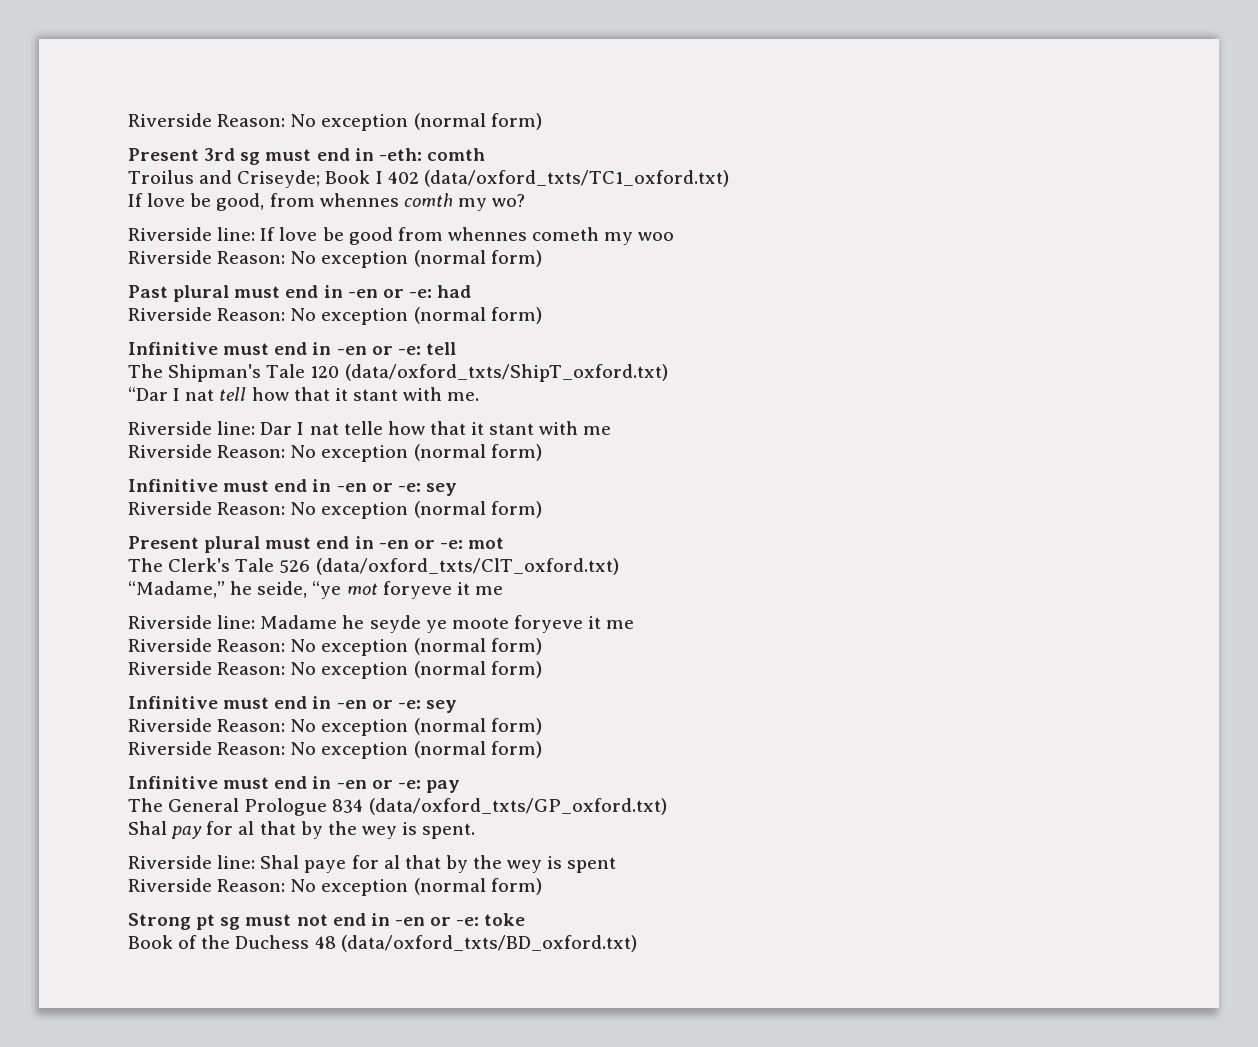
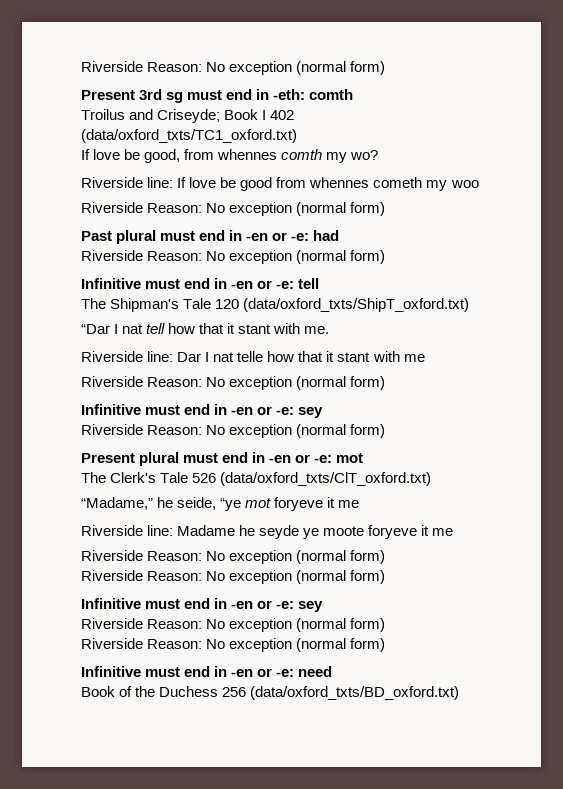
[425,780,460,793] [128,798,667,816] [128,821,476,839] [128,855,617,873] [128,878,542,896] [128,913,526,930] pay // The General Prologue 834 (data/oxford_txts/GP_oxford.txt) // Shal pay for al that by the wey is spent. // Riverside line: Shal paye for al that by the wey is spent // Riverside Reason: No exception (normal form) // Strong pt sg must not end in -en or -e: toke -> [298,666,333,677] need
[314,936,336,949] 48 -> [222,687,247,697] 256

